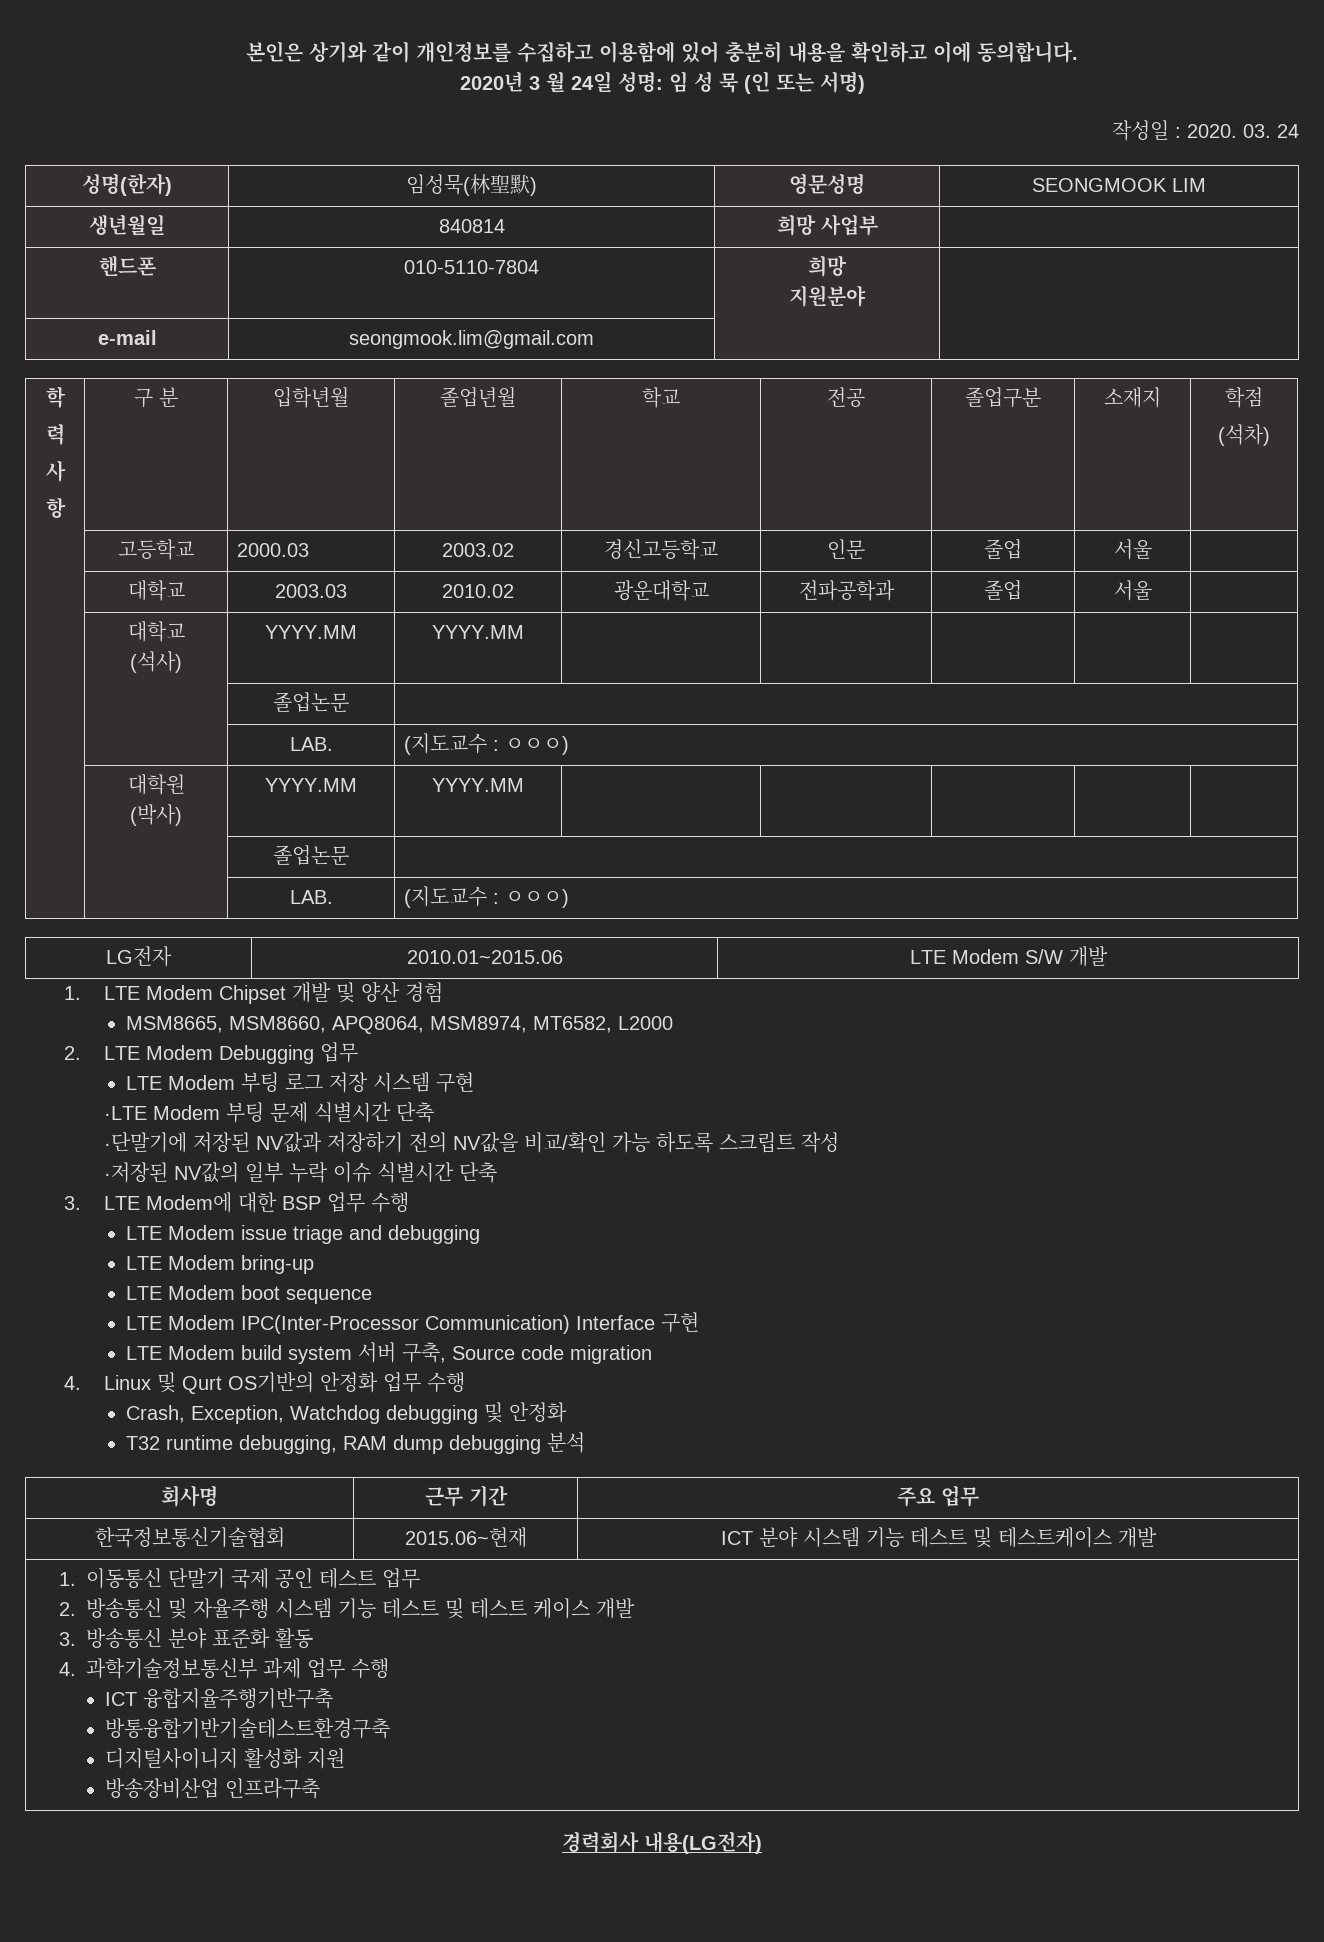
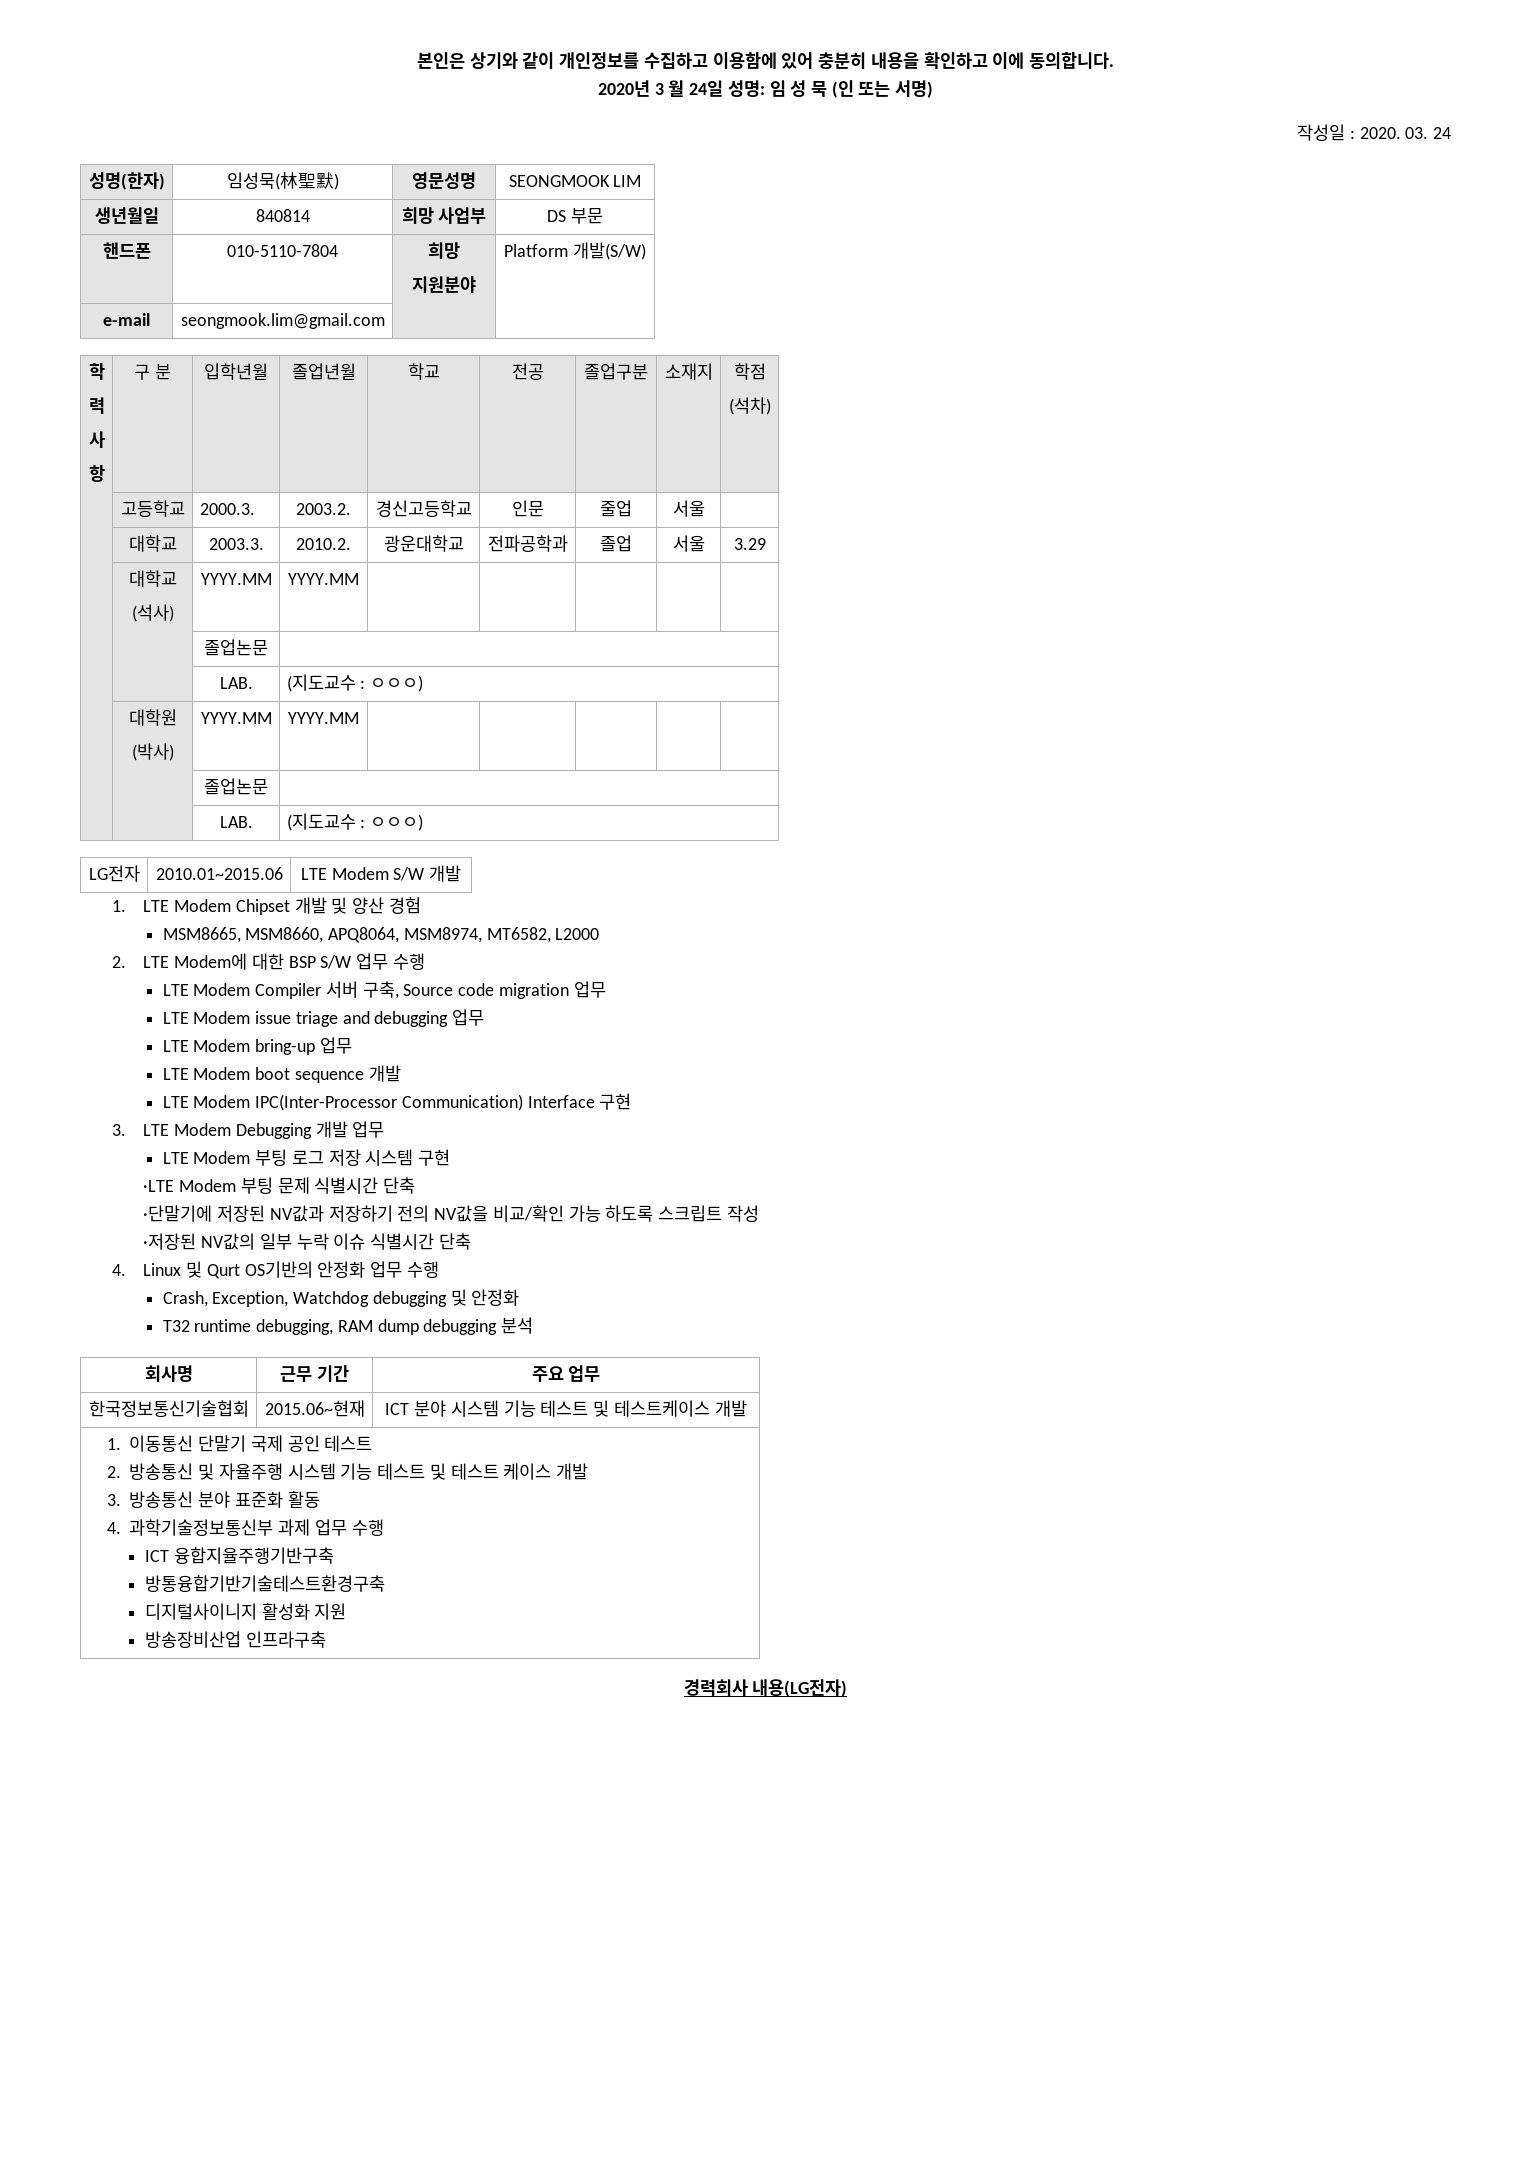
(878, 225) none -> [547,208,603,224] DS 부문
(866, 296) none -> [504,242,646,260] Platform 개발(S/W)
[237,543,310,557] [442,543,514,557] 2000.03 | 2003.02 -> [199,503,255,515] [296,503,351,515] 2000.3. | 2003.2.
[275,584,347,598] [442,584,514,598] 2003.03 | 2010.02 -> [208,538,264,550] [296,538,351,550] 2003.3. | 2010.2.
(1152, 590) none -> [733,538,766,550] 3.29
(140, 1053) none -> [174,953,425,970] [162,981,606,999] [162,1009,485,1027] [162,1037,352,1055] [162,1065,401,1083] [162,1093,632,1111] [111,1124,170,1136] Modem에 대한 BSP S/W 업무 수행 // LTE Modem Compiler 서버 구축, Source code migration 업무 // LTE Modem issue triage and debugging 업무 // LTE Modem bring-up 업무 // LTE Modem boot sequence 개발 // LTE Modem IPC(Inter-Processor Communication) Interface 구현 // 3. LTE
(314, 1054) none -> [315,1121,348,1138] 개발
[64,1192,409,1213] [125,1225,480,1244] [125,1255,314,1274] [125,1285,372,1304] [125,1312,699,1334] [125,1342,652,1364] // 3. LTE Modem에 대한 BSP 업무 수행 // LTE Modem issue triage and debugging // LTE Modem bring-up // LTE Modem boot sequence // LTE Modem IPC(Inter-Processor Communication) Interface 구현 // LTE Modem build system 서버 구축, Source code migration -> (471, 1241) none
[381,1568,420,1589] 업무 -> (373, 1443) none

